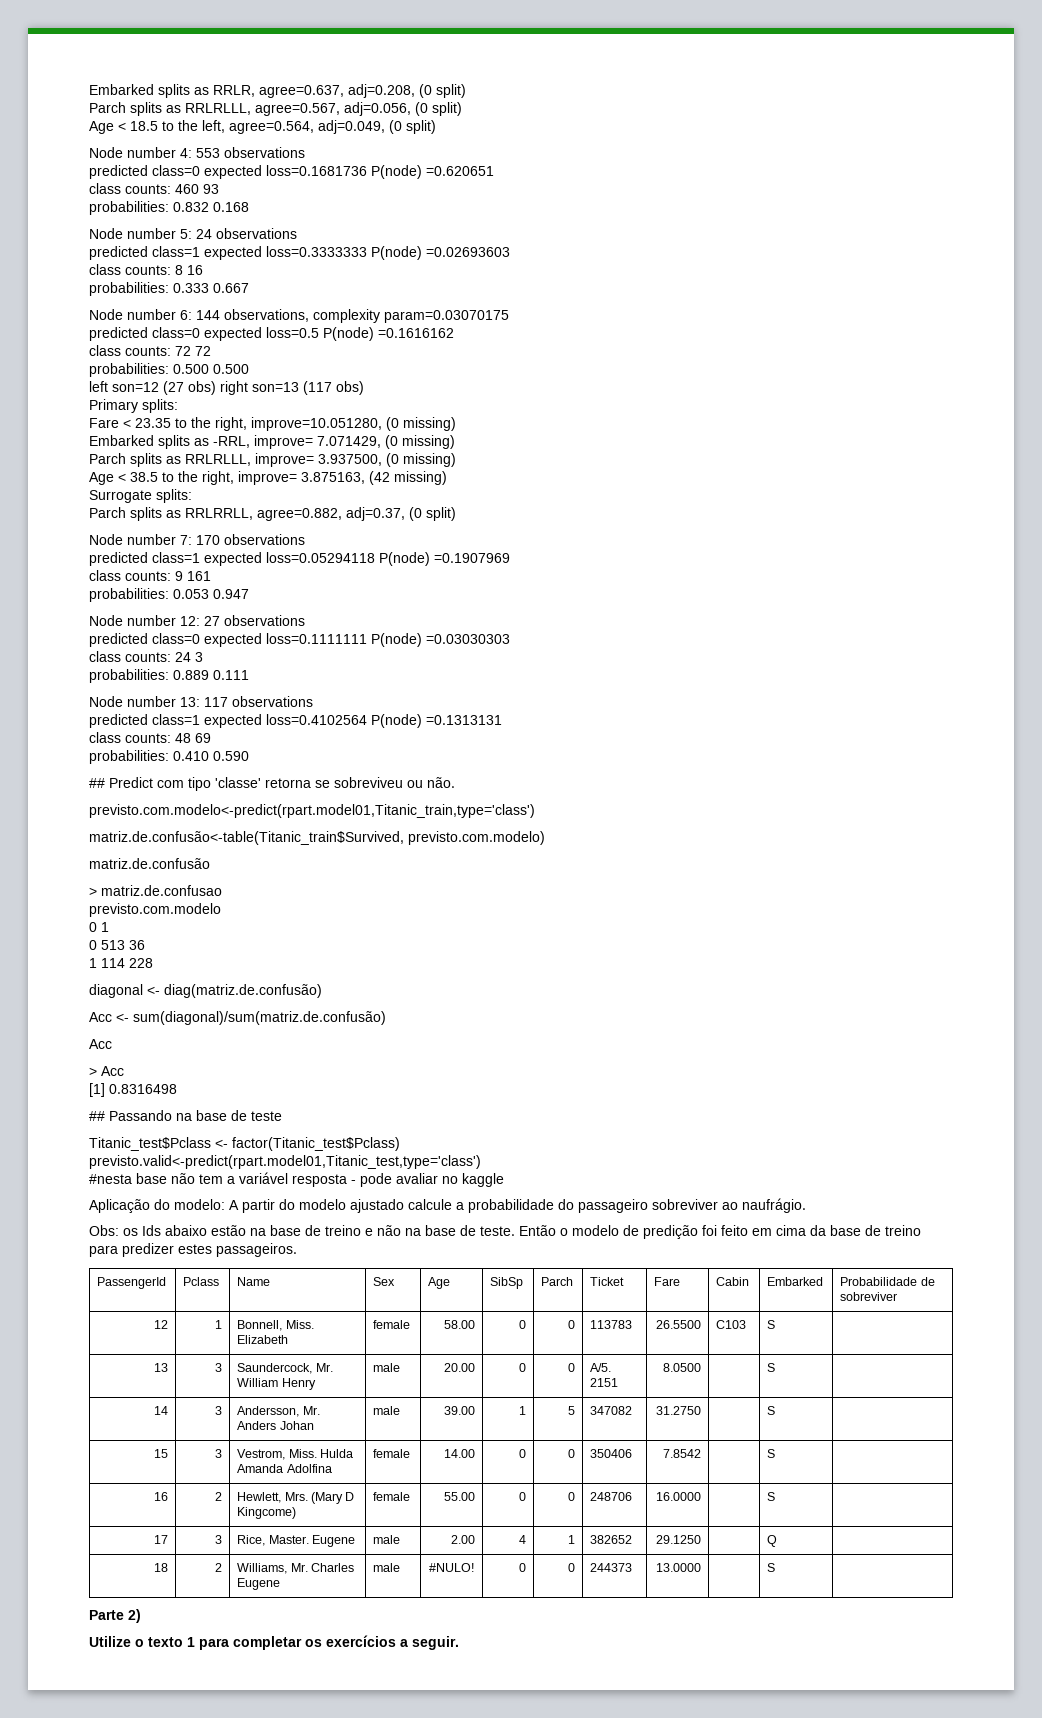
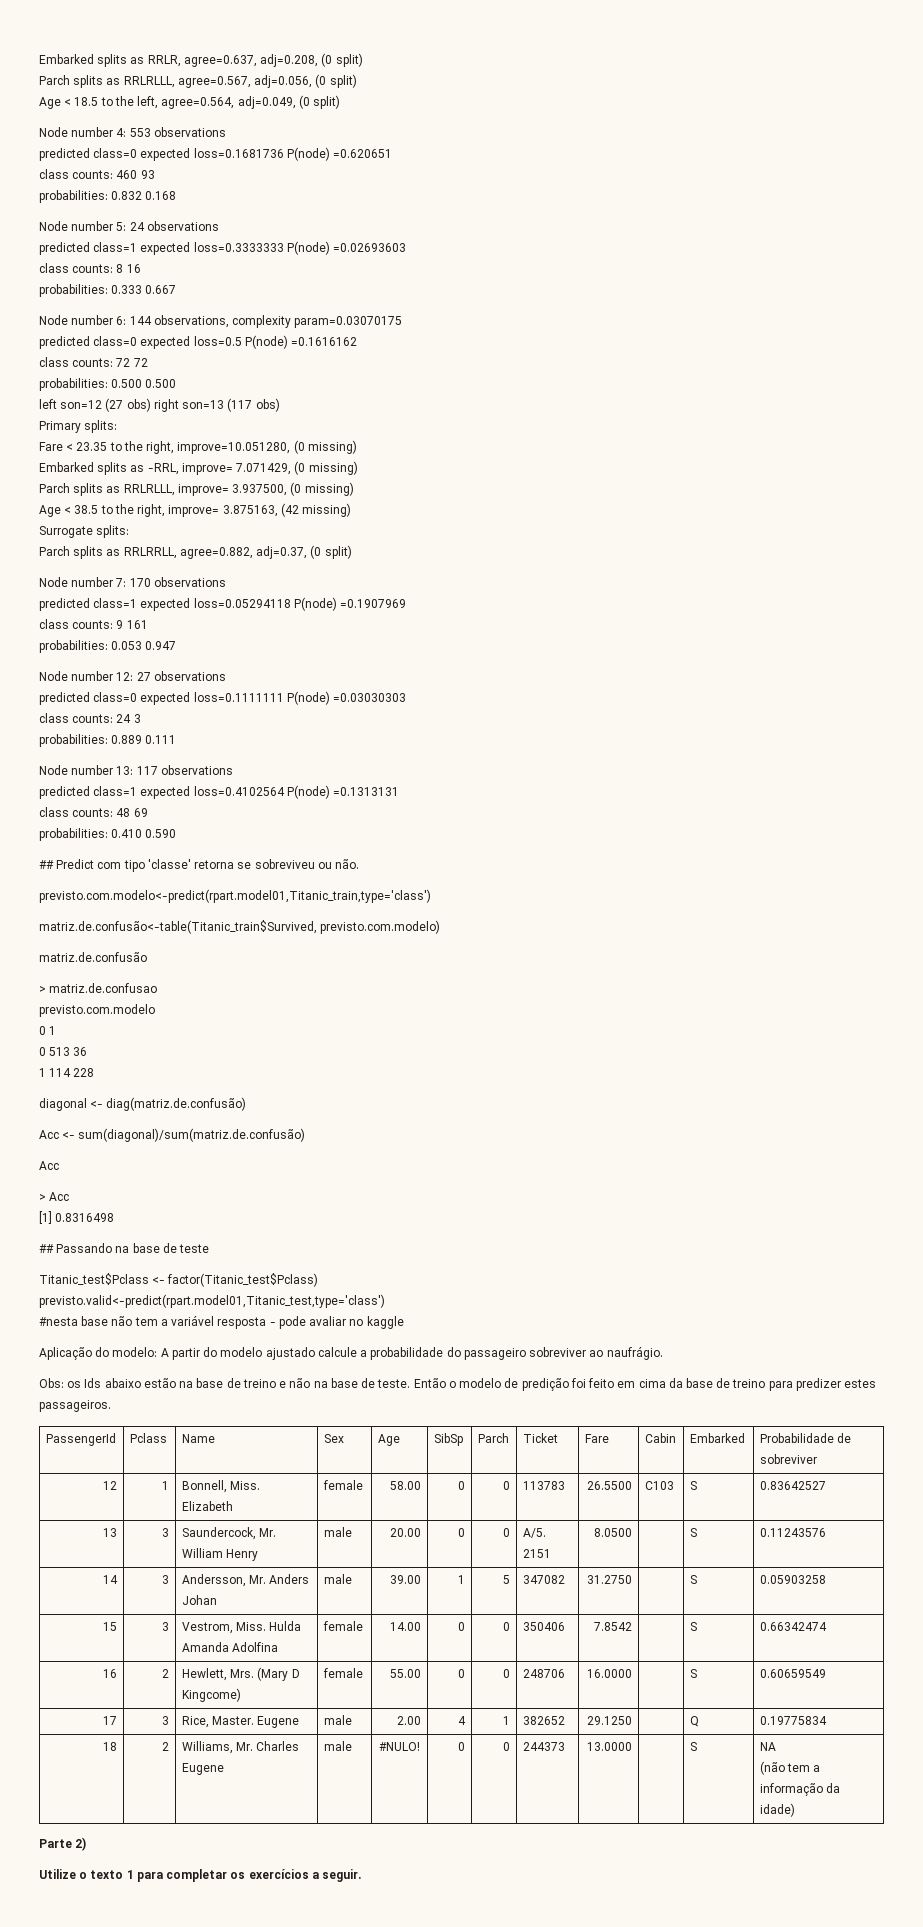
(776, 1324) none -> [759,1481,826,1490] 0.83642527
(776, 1367) none -> [759,1528,826,1537] 0.11243576
(776, 1410) none -> [759,1575,826,1584] 0.05903258
(776, 1453) none -> [759,1622,827,1631] 0.66342474
(776, 1496) none -> [759,1669,826,1678] 0.60659549
(778, 1541) none -> [759,1716,827,1725] 0.19775834
(776, 1567) none -> [759,1742,776,1751] [759,1761,821,1775] [759,1783,841,1796] [759,1803,795,1817] NA // (não tem a informação da idade)

